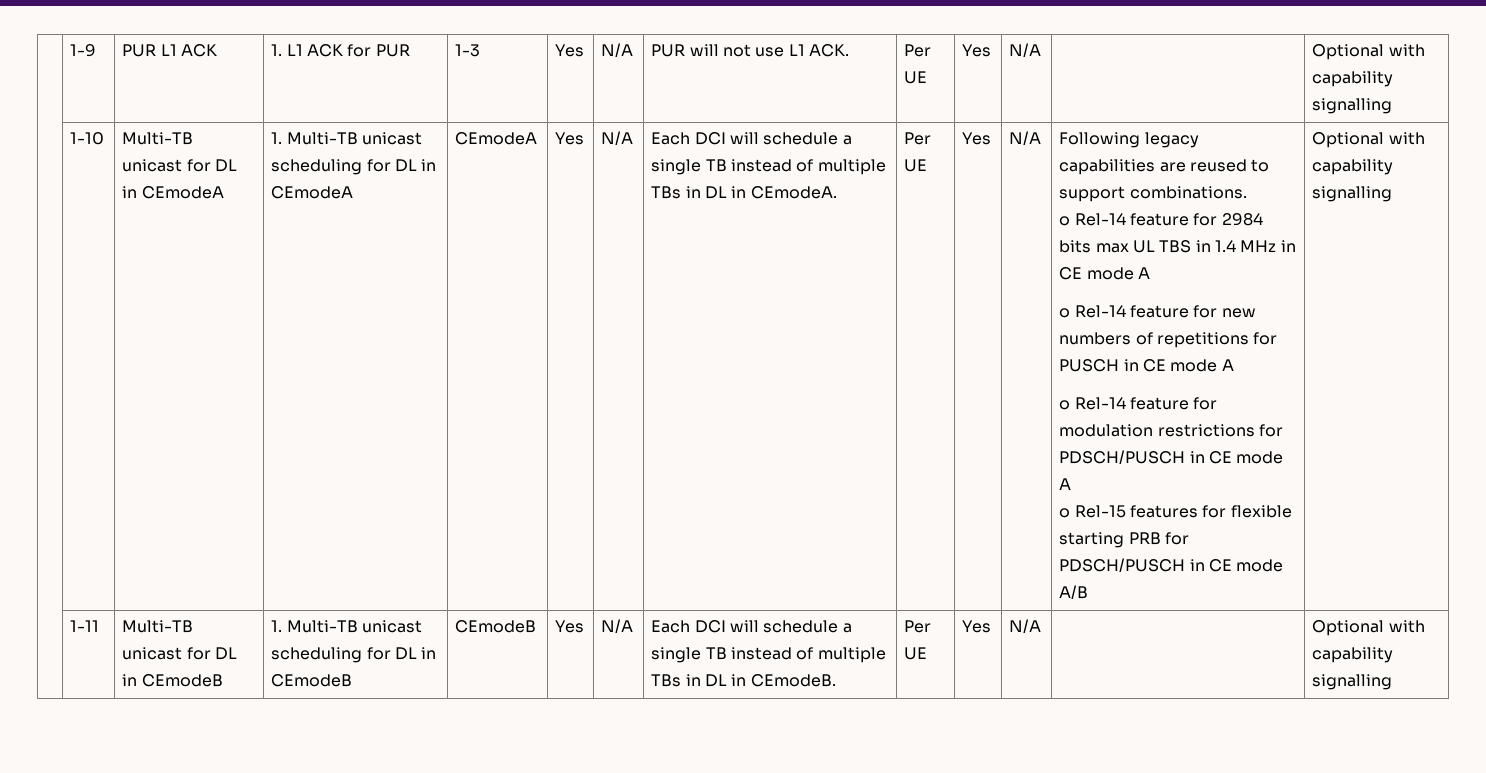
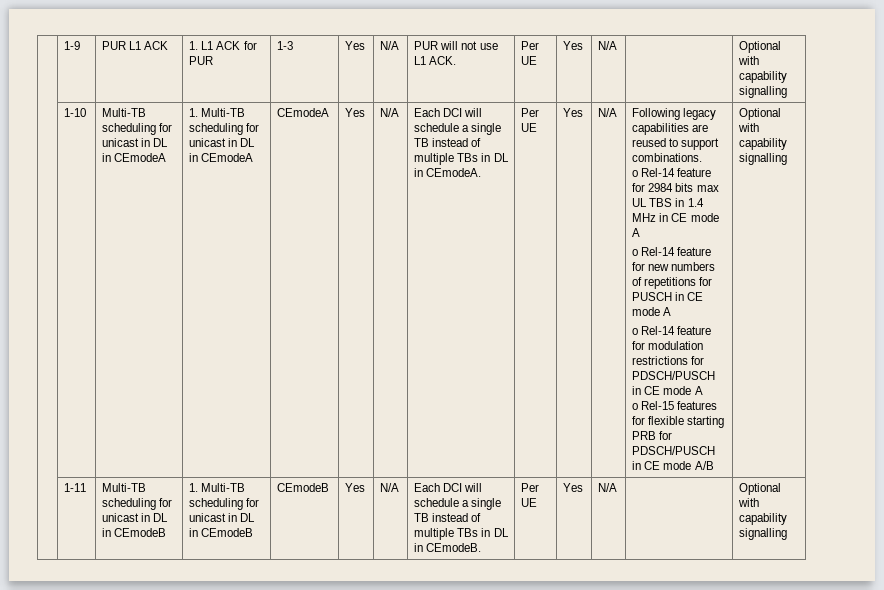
[122,159,211,172] unicast for -> [102,123,173,135] [102,138,151,147] scheduling for unicast in
[361,132,422,145] [271,159,391,175] unicast scheduling for -> [189,123,260,135] [189,138,238,147] scheduling for unicast in
[122,647,211,660] unicast for -> [102,498,173,510] [102,513,151,522] scheduling for unicast in
[361,620,422,633] [271,647,391,663] unicast scheduling for -> [189,498,260,510] [189,513,238,522] scheduling for unicast in

